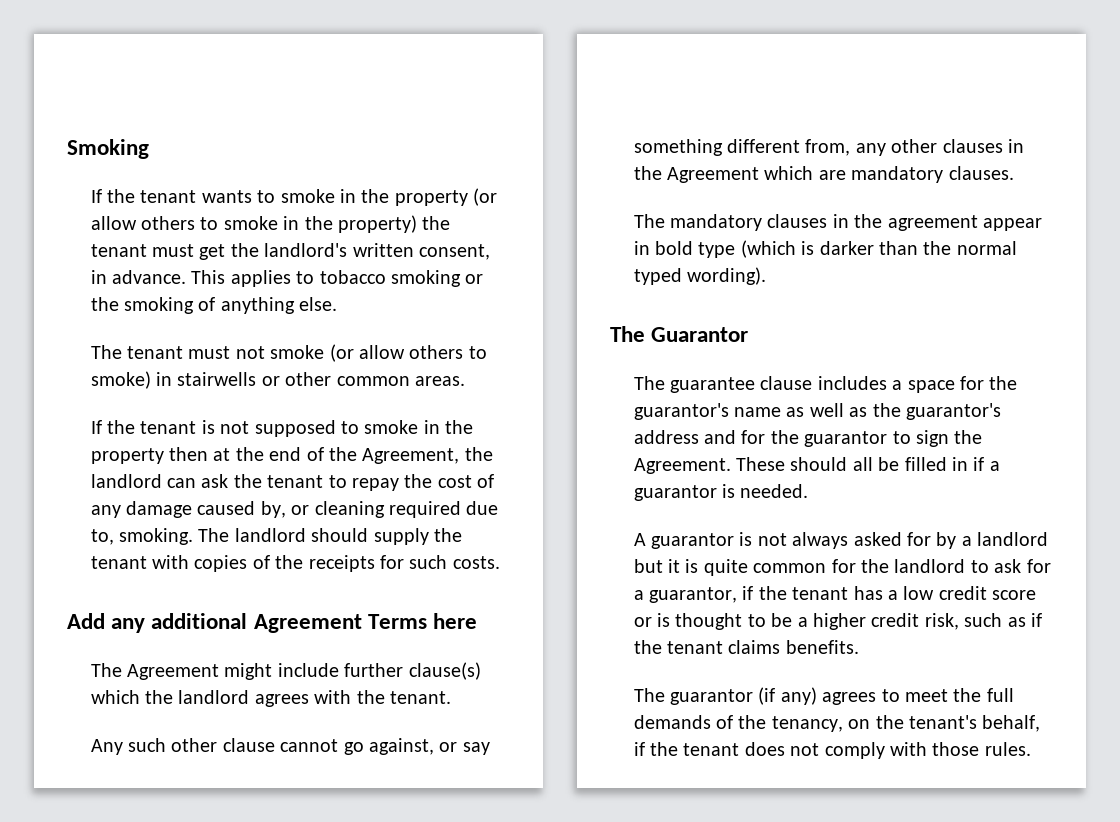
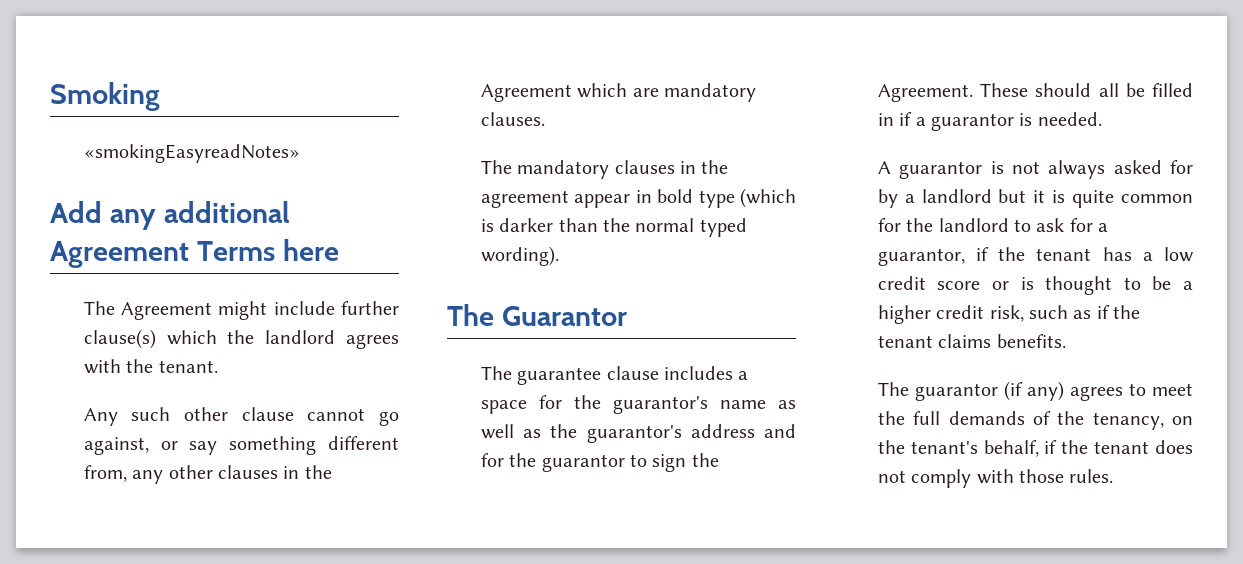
[90,188,498,206] [90,215,451,233] [90,243,490,260] [90,270,484,287] [90,297,338,314] [90,344,487,362] [90,371,465,389] [90,420,474,437] [90,447,493,464] [90,474,495,491] [90,501,499,518] [90,528,462,545] [90,555,500,572] If the tenant wants to smoke in the property (or allow others to smoke in the property) the tenant must get the landlord's written consent, in advance. This applies to tobacco smoking or the smoking of anything else. // The tenant must not smoke (or allow others to smoke) in stairwells or other common areas. // If the tenant is not supposed to smoke in the property then at the end of the Agreement, the landlord can ask the tenant to repay the cost of any damage caused by, or cleaning required due to, smoking. The landlord should supply the tenant with copies of the receipts for such costs. -> [83,144,300,163] «smokingEasyreadNotes»

